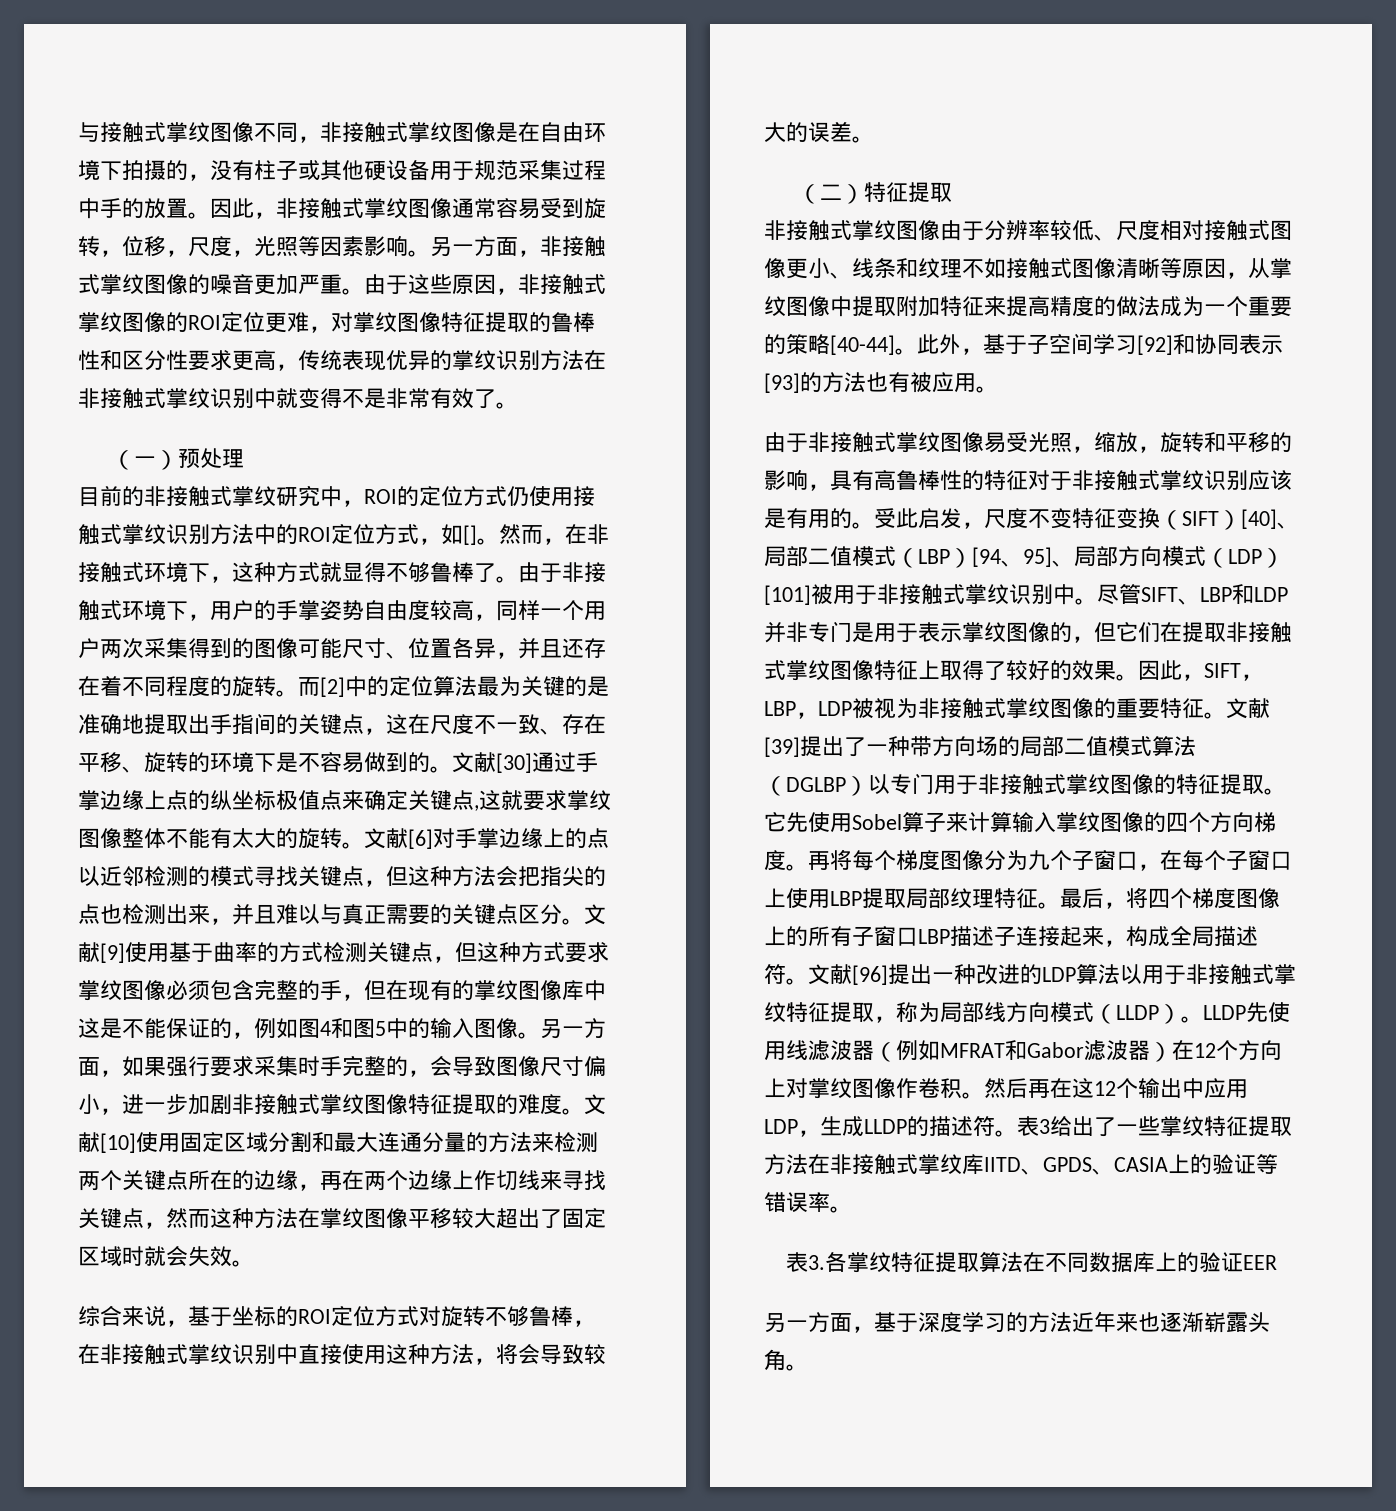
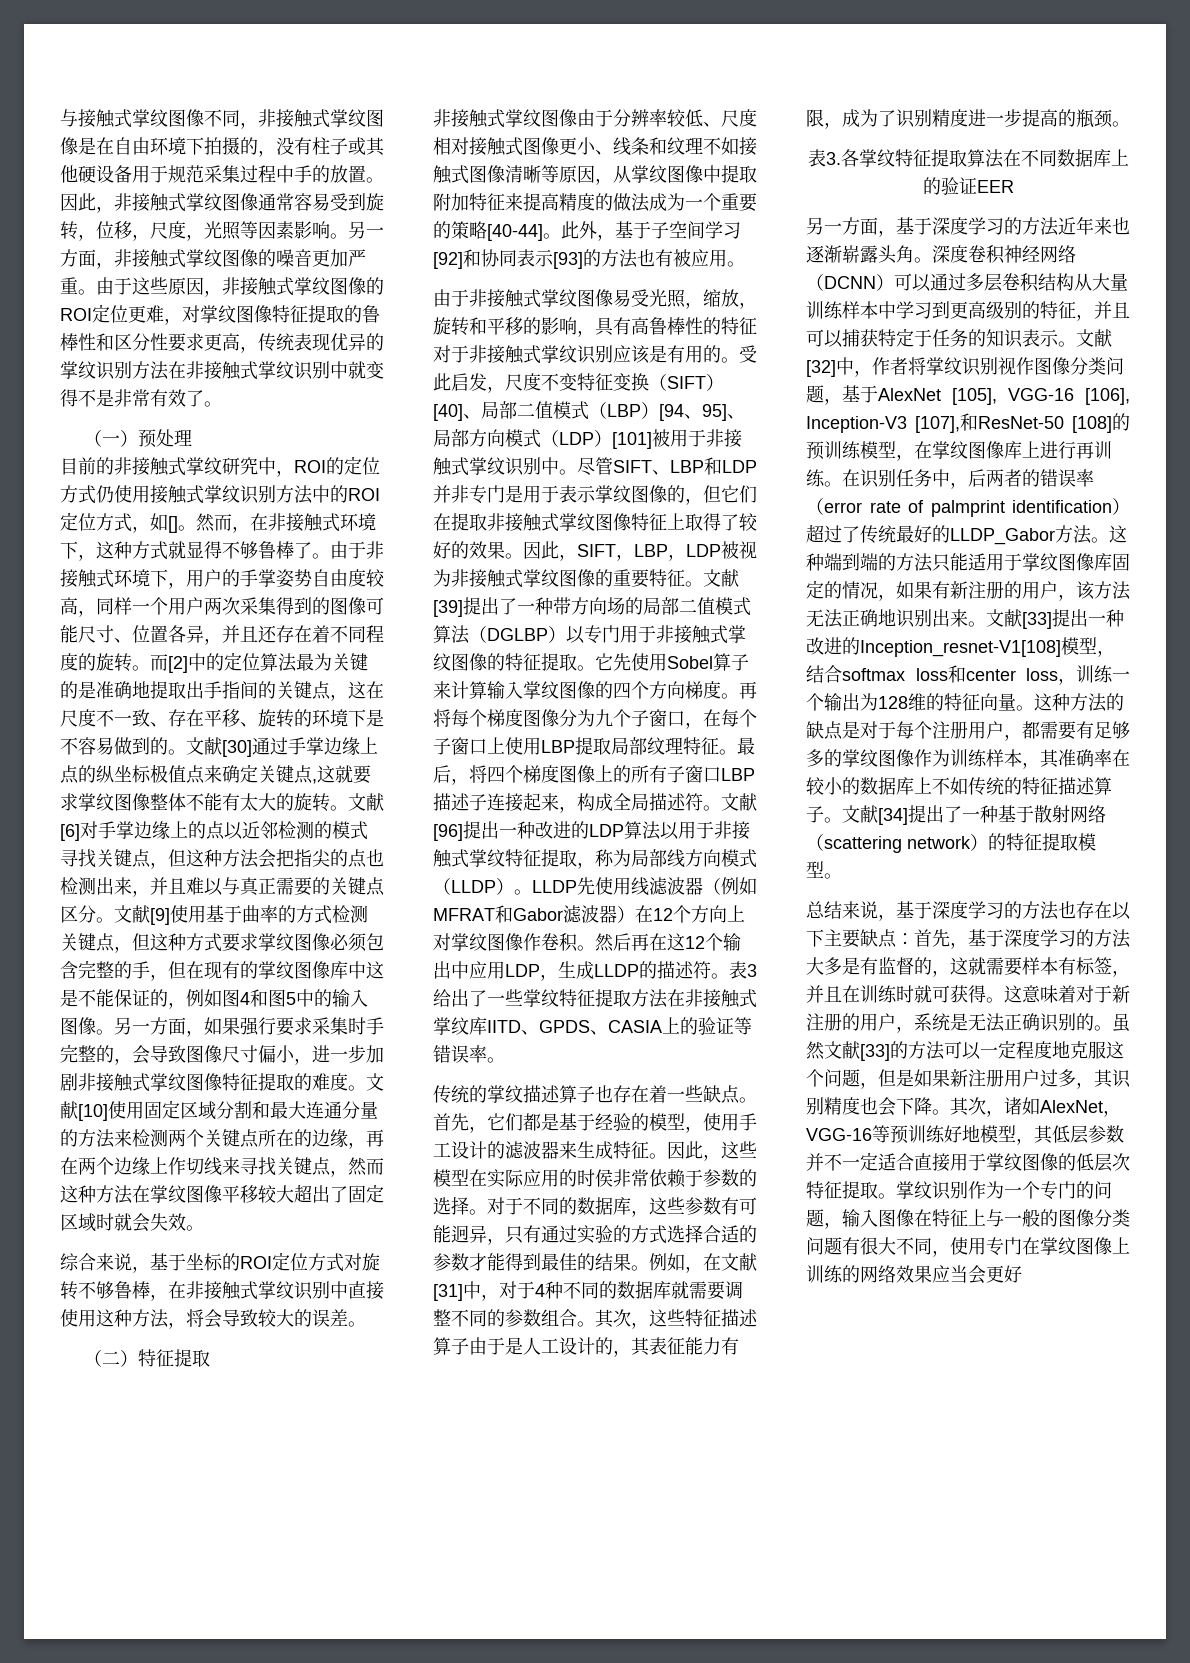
(852, 1209) none -> [433,1085,757,1104] [433,1113,757,1133] [433,1141,757,1161] [433,1169,757,1188] [433,1196,757,1217] [433,1224,757,1245] [433,1253,757,1273] [433,1281,743,1301] [433,1309,758,1329] [433,1337,739,1357] [806,109,1130,129] // 传统的掌纹描述算子也存在着一些缺点。首先，它们都是基于经验的模型，使用手工设计的滤波器来生成特征。因此，这些模型在实际应用的时侯非常依赖于参数的选择。对于不同的数据库，这些参数有可能迥异，只有通过实验的方式选择合适的参数才能得到最佳的结果。例如，在文献[31]中，对于4种不同的数据库就需要调整不同的参数组合。其次，这些特征描述算子由于是人工设计的，其表征能力有限，成为了识别精度进一步提高的瓶颈。
(808, 1367) none -> [932,245,1076,264] [806,273,1128,292] [806,301,1130,321] [806,328,1112,348] [806,357,1124,377] [806,385,1130,405] [806,413,1130,433] [806,441,1112,461] [806,469,1094,489] [806,498,1130,517] [806,524,1127,545] [806,553,1130,572] [806,580,1131,601] [806,609,1124,629] [806,637,1115,657] [806,665,1130,685] [806,693,1124,712] [806,721,1130,741] [806,749,1130,769] [806,777,1112,796] [806,805,1106,825] [806,833,1096,853] [806,861,842,879] [806,901,1131,921] [806,929,1131,949] [806,957,1130,977] [806,985,1130,1003] [806,1013,1130,1033] [806,1040,1124,1061] [806,1069,1131,1089] [806,1097,1121,1117] [806,1125,1124,1145] [806,1152,1130,1172] [806,1181,1112,1200] [806,1209,1130,1229] [806,1237,1130,1257] [806,1265,1022,1284] 深度卷积神经网络（DCNN）可以通过多层卷积结构从大量训练样本中学习到更高级别的特征，并且可以捕获特定于任务的知识表示。文献[32]中，作者将掌纹识别视作图像分类问题，基于AlexNet [105], VGG-16 [106], Inception-V3 [107],和ResNet-50 [108]的预训练模型，在掌纹图像库上进行再训练。在识别任务中，后两者的错误率（error rate of palmprint identification）超过了传统最好的LLDP_Gabor方法。这种端到端的方法只能适用于掌纹图像库固定的情况，如果有新注册的用户，该方法无法正确地识别出来。文献[33]提出一种改进的Inception_resnet-V1[108]模型，结合softmax loss和center loss，训练一个输出为128维的特征向量。这种方法的缺点是对于每个注册用户，都需要有足够多的掌纹图像作为训练样本，其准确率在较小的数据库上不如传统的特征描述算子。文献[34]提出了一种基于散射网络（scattering network）的特征提取模型。 // 总结来说，基于深度学习的方法也存在以下主要缺点：首先，基于深度学习的方法大多是有监督的，这就需要样本有标签，并且在训练时就可获得。这意味着对于新注册的用户，系统是无法正确识别的。虽然文献[33]的方法可以一定程度地克服这个问题，但是如果新注册用户过多，其识别精度也会下降。其次，诸如AlexNet，VGG-16等预训练好地模型，其低层参数并不一定适合直接用于掌纹图像的低层次特征提取。掌纹识别作为一个专门的问题，输入图像在特征上与一般的图像分类问题有很大不同，使用专门在掌纹图像上训练的网络效果应当会更好

